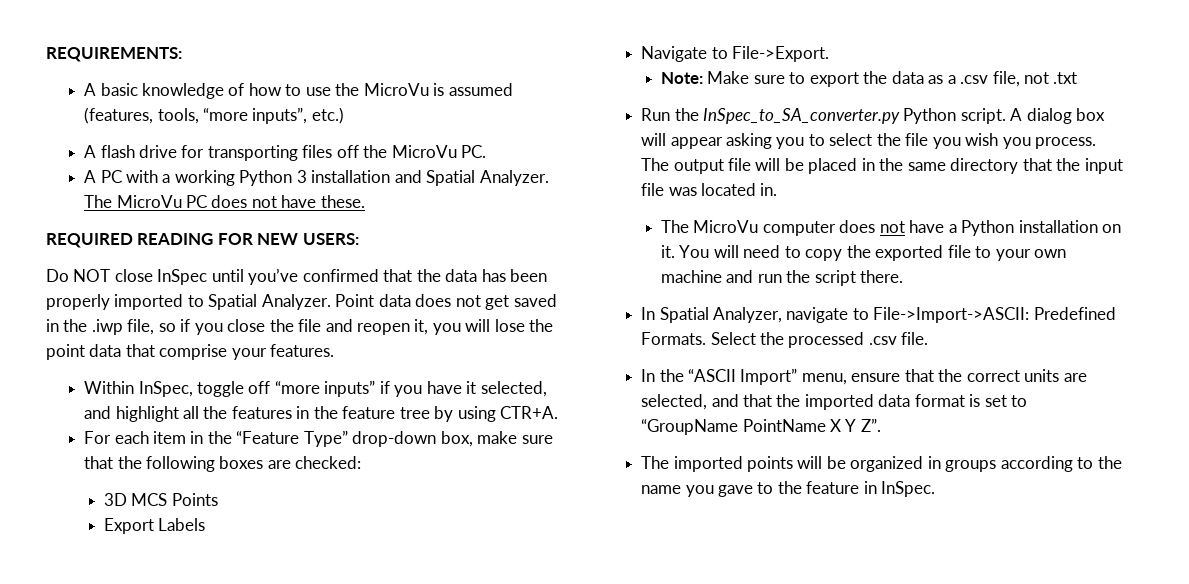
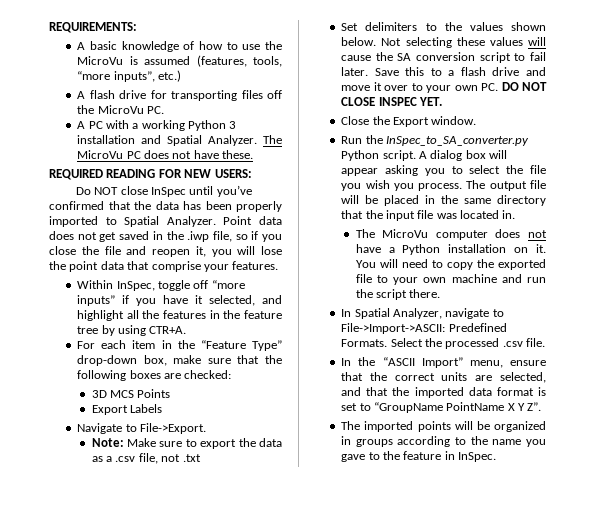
(1078, 78) none -> [341,22,546,31] [341,37,546,48] [341,52,546,63] [341,67,546,76] [341,82,547,93] [341,97,442,106] [341,116,477,127] // Set delimiters to the values shown below. Not selecting these values will cause the SA conversion script to fail later. Save this to a flash drive and move it over to your own PC. DO NOT CLOSE INSPEC YET. // Close the Export window.

